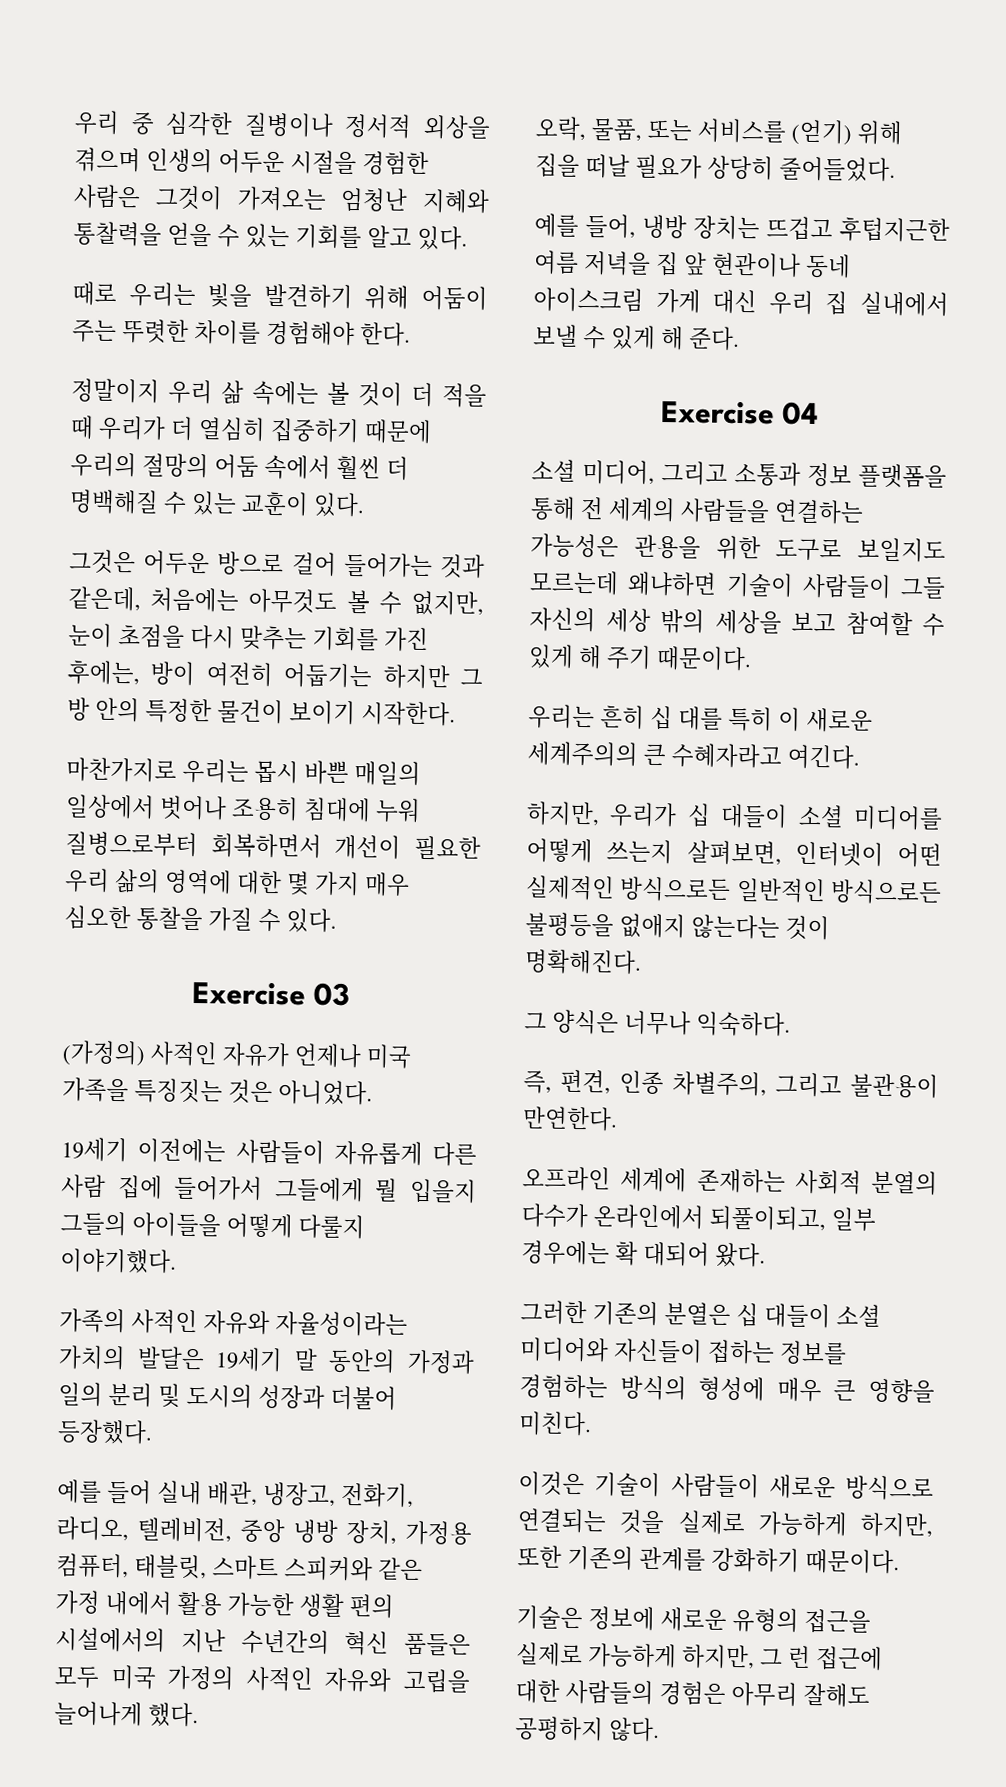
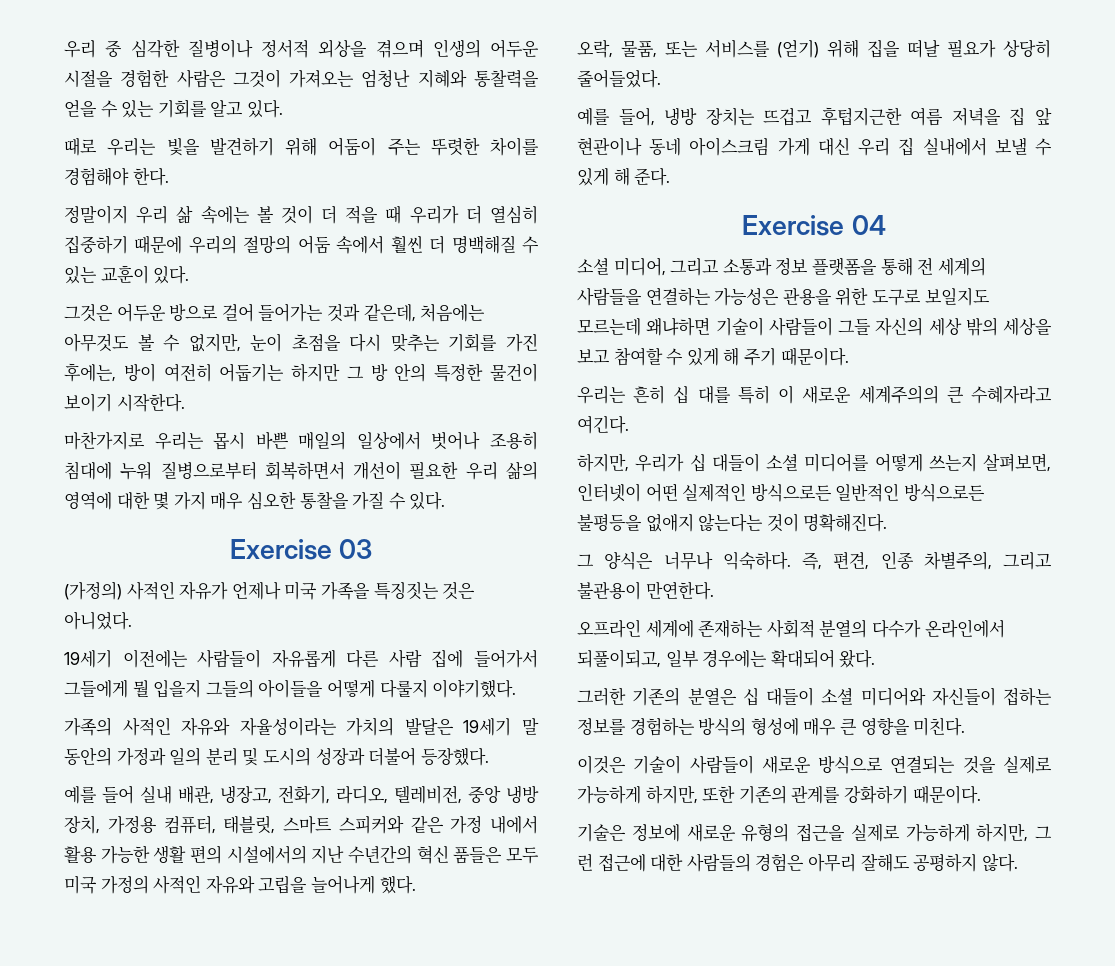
(792, 1024) // -> (791, 561) none
[615,1241,711,1267] 확 대되어 -> [770,649,835,668] 확대되어

